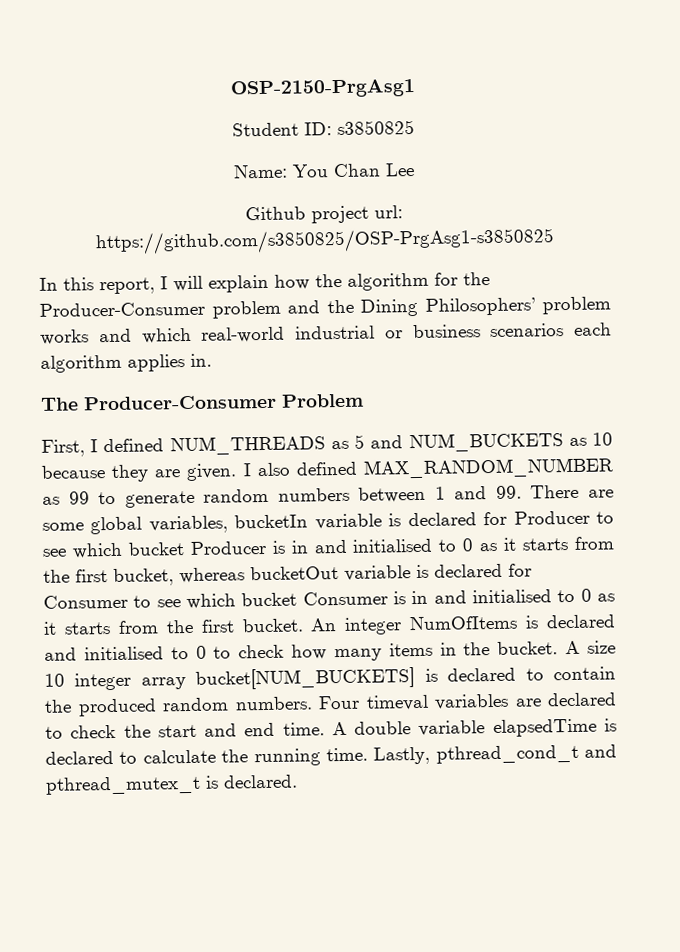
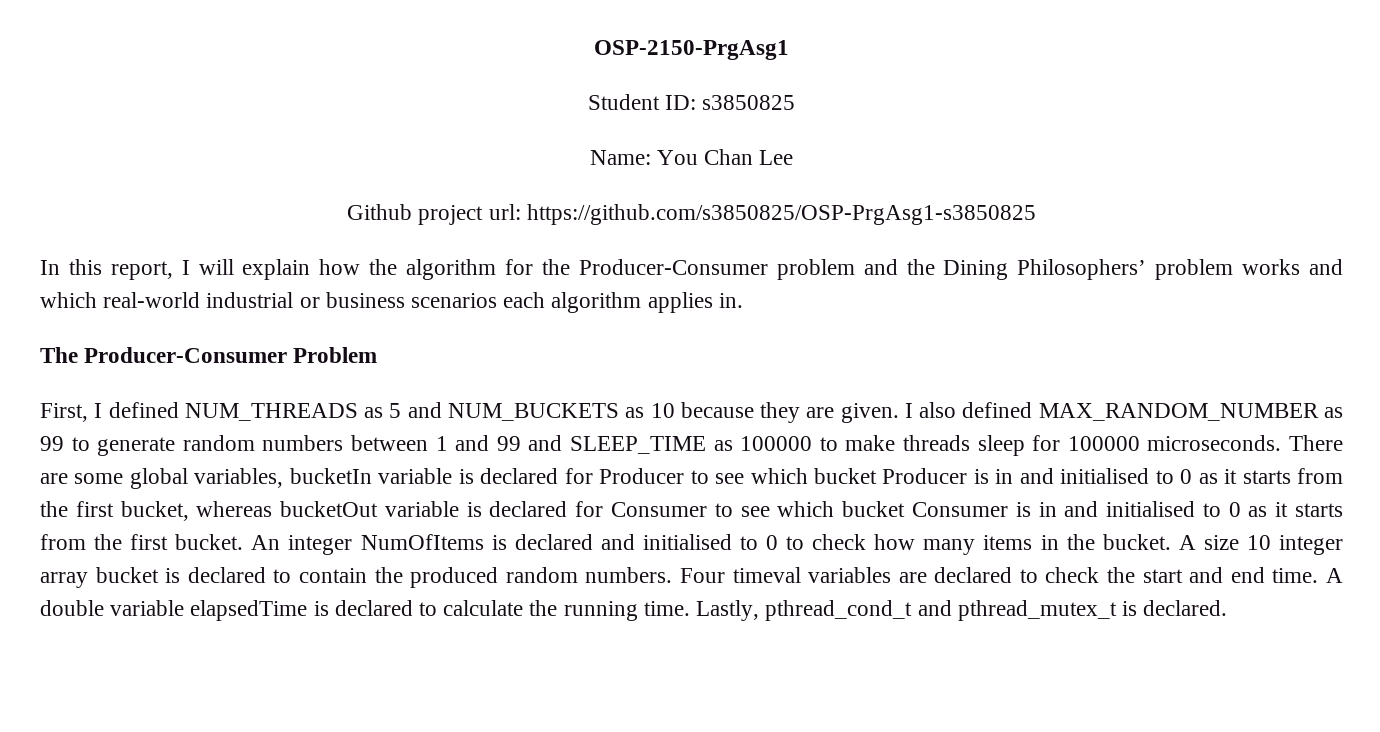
[495,485,522,499] 99. -> [496,435,1282,456] 99 and SLEEP_TIME as 100000 to make threads sleep for 100000 microseconds.
[195,667,416,690] bucket[NUM_BUCKETS] -> [95,567,159,583] bucket

